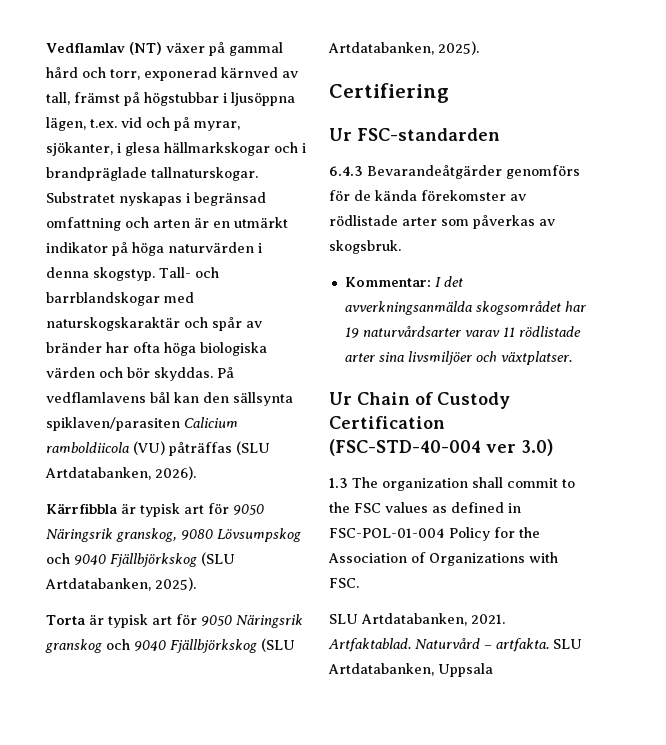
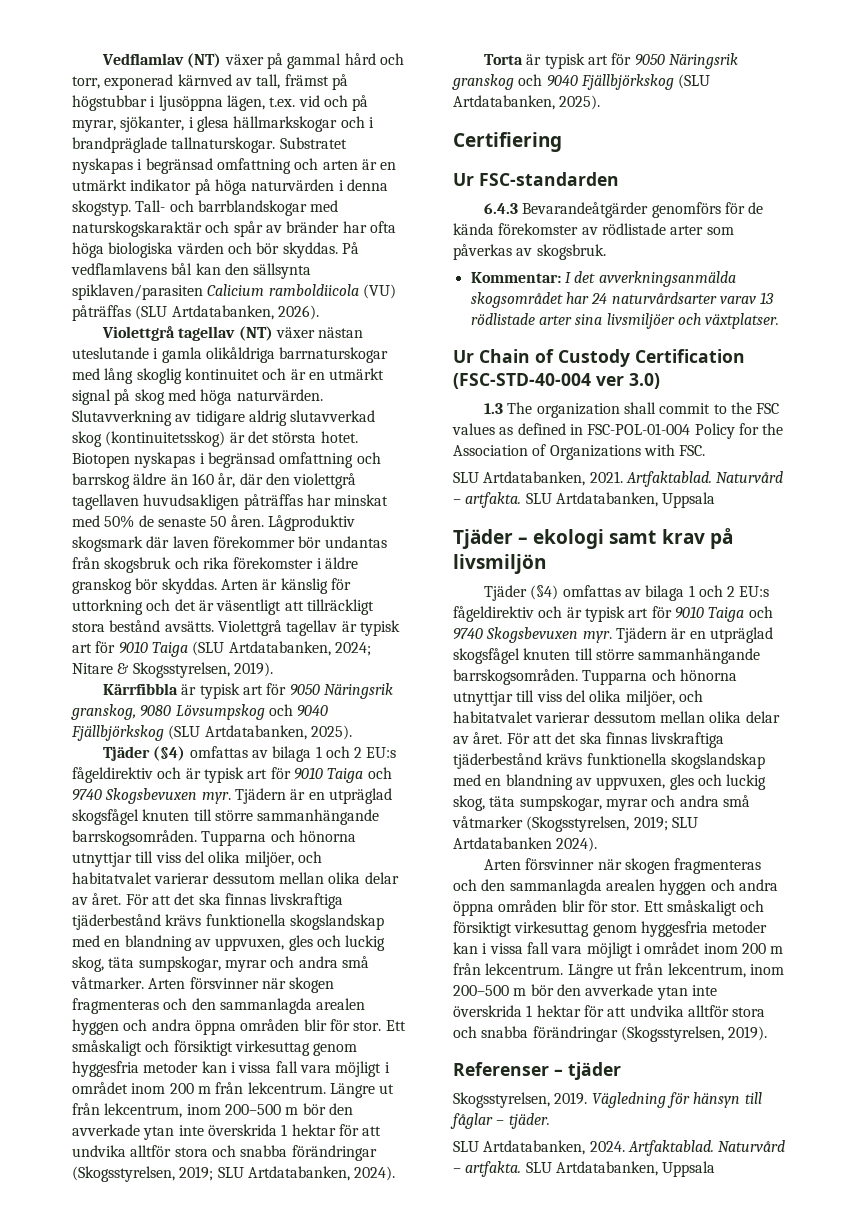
(196, 473) none -> [101,326,364,341] [72,347,389,363] [72,368,385,384] [72,389,323,405] [72,410,376,426] [72,431,358,447] [72,452,381,468] [72,473,357,489] [72,494,389,510] [72,515,355,531] [72,536,387,552] [72,557,358,573] [72,578,351,594] [72,599,374,615] [72,620,400,636] [72,641,371,657] [72,662,273,678] // Violettgrå tagellav (NT) växer nästan uteslutande i gamla olikåldriga barrnaturskogar med lång skoglig kontinuitet och är en utmärkt signal på skog med höga naturvärden. Slutavverkning av tidigare aldrig slutavverkad skog (kontinuitetsskog) är det största hotet. Biotopen nyskapas i begränsad omfattning och barrskog äldre än 160 år, där den violettgrå tagellaven huvudsakligen påträffas har minskat med 50% de senaste 50 åren. Lågproduktiv skogsmark där laven förekommer bör undantas från skogsbruk och rika förekomster i äldre granskog bör skyddas. Arten är känslig för uttorkning och det är väsentligt att tillräckligt stora bestånd avsätts. Violettgrå tagellav är typisk art för 9010 Taiga (SLU Artdatabanken, 2024; Nitare & Skogsstyrelsen, 2019).
(196, 584) none -> [102,746,397,762] [72,767,392,783] [72,788,392,804] [72,809,380,825] [72,830,356,846] [72,851,322,867] [72,872,399,884] [72,893,344,909] [72,914,384,930] [72,935,386,951] [72,956,369,972] [71,977,335,993] [72,998,366,1014] [72,1019,406,1035] [72,1040,358,1056] [72,1061,390,1077] [72,1082,395,1098] [72,1103,353,1118] [72,1124,382,1140] [72,1145,377,1161] [72,1166,396,1182] // Tjäder (§4) omfattas av bilaga 1 och 2 EU:s fågeldirektiv och är typisk art för 9010 Taiga och 9740 Skogsbevuxen myr. Tjädern är en utpräglad skogsfågel knuten till större sammanhängande barrskogsområden. Tupparna och hönorna utnyttjar till viss del olika miljöer, och habitatvalet varierar dessutom mellan olika delar av året. För att det ska finnas livskraftiga tjäderbestånd krävs funktionella skogslandskap med en blandning av uppvuxen, gles och luckig skog, täta sumpskogar, myrar och andra små våtmarker. Arten försvinner när skogen fragmenteras och den sammanlagda arealen hyggen och andra öppna områden blir för stor. Ett småskaligt och försiktigt virkesuttag genom hyggesfria metoder kan i vissa fall vara möjligt i området inom 200 m från lekcentrum. Längre ut från lekcentrum, inom 200–500 m bör den avverkade ytan inte överskrida 1 hektar för att undvika alltför stora och snabba förändringar (Skogsstyrelsen, 2019; SLU Artdatabanken, 2024).
[344,327,359,338] 19 -> [591,293,608,304] 24
[502,327,515,337] 11 -> [760,292,775,304] 13
(493, 670) none -> [453,528,733,549] [453,554,546,574] [483,585,770,601] [453,606,773,622] [453,627,773,643] [453,648,761,664] [453,669,737,685] [453,690,703,706] [453,711,780,723] [453,732,725,748] [453,753,765,769] [453,774,767,790] [453,795,750,811] [452,816,698,832] [453,837,598,852] [483,858,762,874] [453,879,778,895] [453,900,765,916] [453,921,768,937] [453,942,784,958] [453,963,784,979] [453,984,717,1000] [453,1005,766,1017] [453,1026,768,1042] [453,1062,621,1080] [453,1092,762,1108] [450,1113,550,1129] [453,1140,786,1156] [453,1161,716,1177] // Tjäder – ekologi samt krav på livsmiljön // Tjäder (§4) omfattas av bilaga 1 och 2 EU:s fågeldirektiv och är typisk art för 9010 Taiga och 9740 Skogsbevuxen myr. Tjädern är en utpräglad skogsfågel knuten till större sammanhängande barrskogsområden. Tupparna och hönorna utnyttjar till viss del olika miljöer, och habitatvalet varierar dessutom mellan olika delar av året. För att det ska finnas livskraftiga tjäderbestånd krävs funktionella skogslandskap med en blandning av uppvuxen, gles och luckig skog, täta sumpskogar, myrar och andra små våtmarker (Skogsstyrelsen, 2019; SLU Artdatabanken 2024). // Arten försvinner när skogen fragmenteras och den sammanlagda arealen hyggen och andra öppna områden blir för stor. Ett småskaligt och försiktigt virkesuttag genom hyggesfria metoder kan i vissa fall vara möjligt i området inom 200 m från lekcentrum. Längre ut från lekcentrum, inom 200–500 m bör den avverkade ytan inte överskrida 1 hektar för att undvika alltför stora och snabba förändringar (Skogsstyrelsen, 2019). // Referenser – tjäder // Skogsstyrelsen, 2019. Vägledning för hänsyn till fåglar – tjäder. // SLU Artdatabanken, 2024. Artfaktablad. Naturvård – artfakta. SLU Artdatabanken, Uppsala

